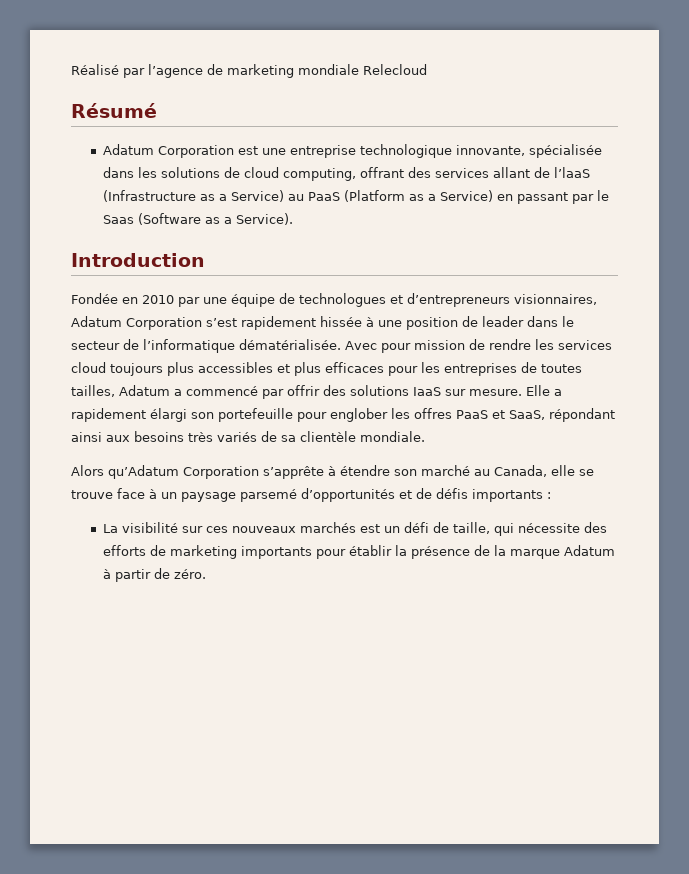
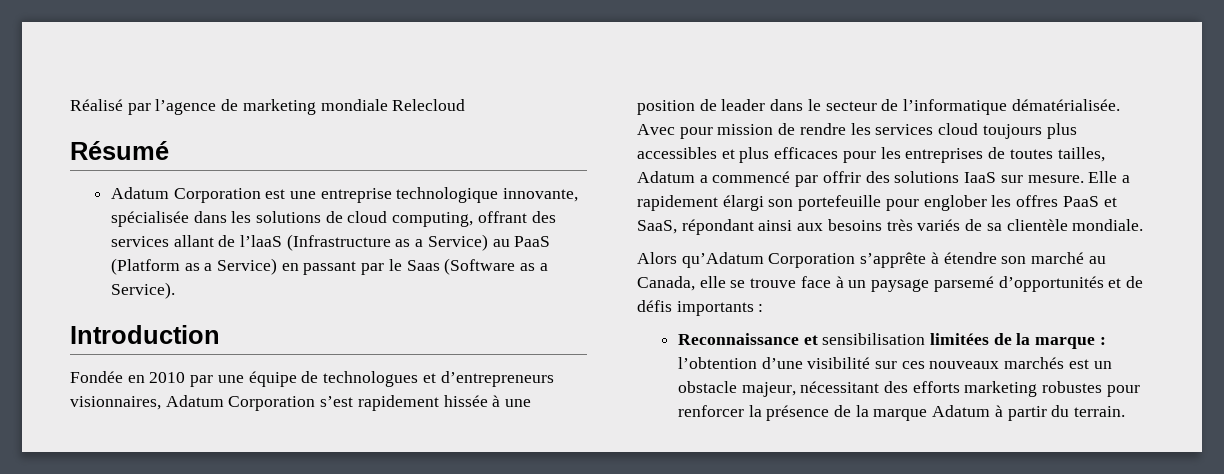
[102,524,118,533] La -> [677,333,1106,349] [677,357,803,369] Reconnaissance et sensibilisation limitées de la marque : l’obtention d’une
[403,522,607,536] [102,545,392,559] défi de taille, qui nécessite des efforts de marketing importants pour établir -> [677,381,1140,397] [677,405,744,417] obstacle majeur, nécessitant des efforts marketing robustes pour renforcer
[153,568,206,579] de zéro. -> [1051,405,1126,417] du terrain.

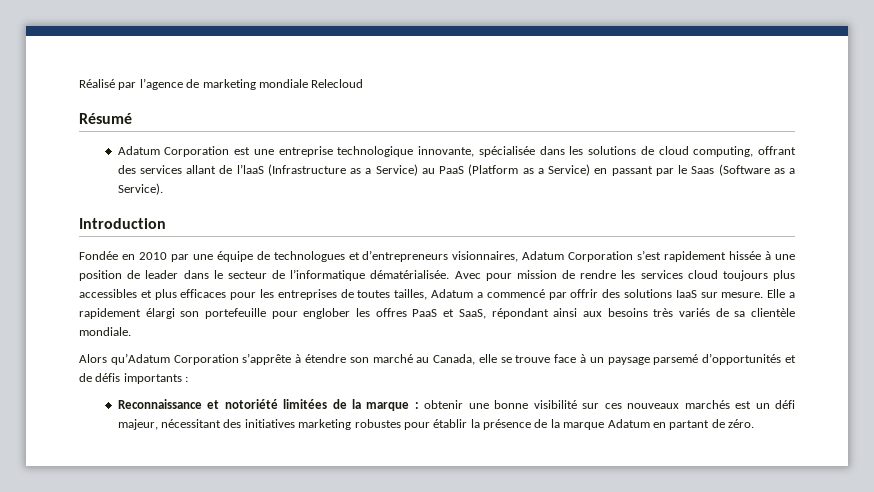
[822,333,926,345] sensibilisation -> [224,399,278,409] notoriété
[677,357,803,369] l’obtention d’une -> [424,400,529,409] obtenir une bonne
[677,381,737,393] obstacle -> [775,400,796,409] défi
[912,381,960,393] efforts -> [244,419,295,428] initiatives
[677,405,744,417] renforcer -> [433,419,468,428] établir
[994,405,1126,421] à partir du terrain. -> [652,419,755,430] en partant de zéro.

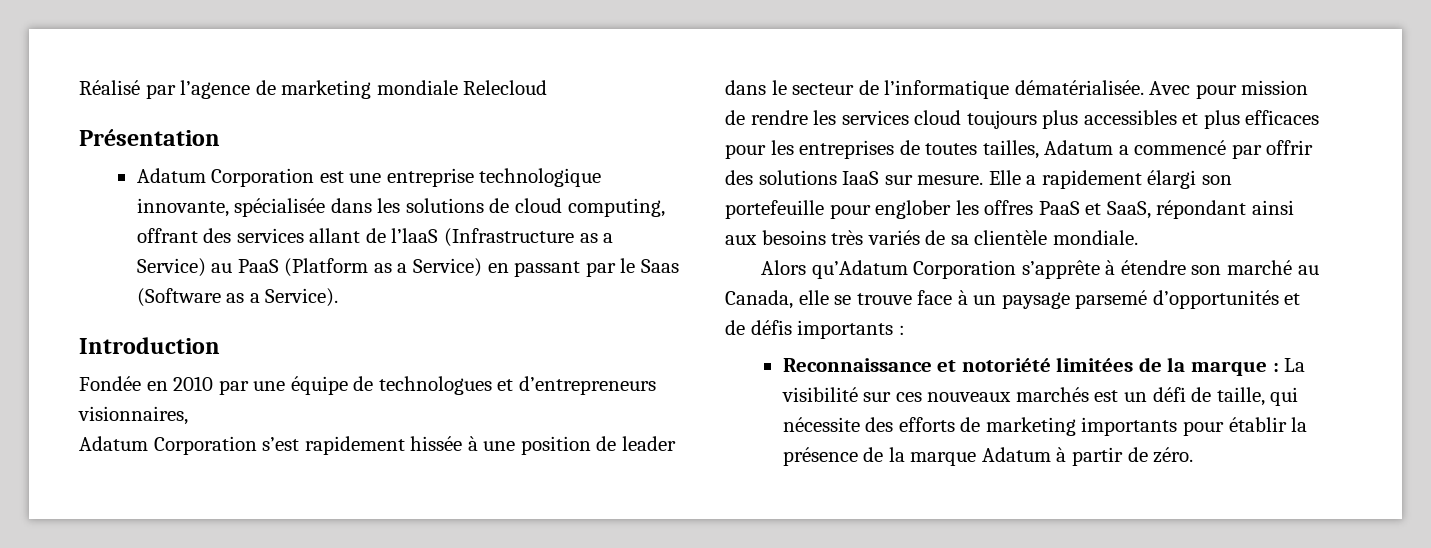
[79,113,132,124] Résumé -> [79,129,220,146] Présentation
(519, 256) none -> (188, 415) //
[424,400,529,409] obtenir une bonne -> [1284,358,1306,372] La
[117,419,401,430] majeur, nécessitant des initiatives marketing robustes -> [1191,387,1299,406] [782,417,1178,436] de taille, qui nécessite des efforts de marketing importants
[652,420,710,430] en partant -> [1056,447,1123,466] à partir

